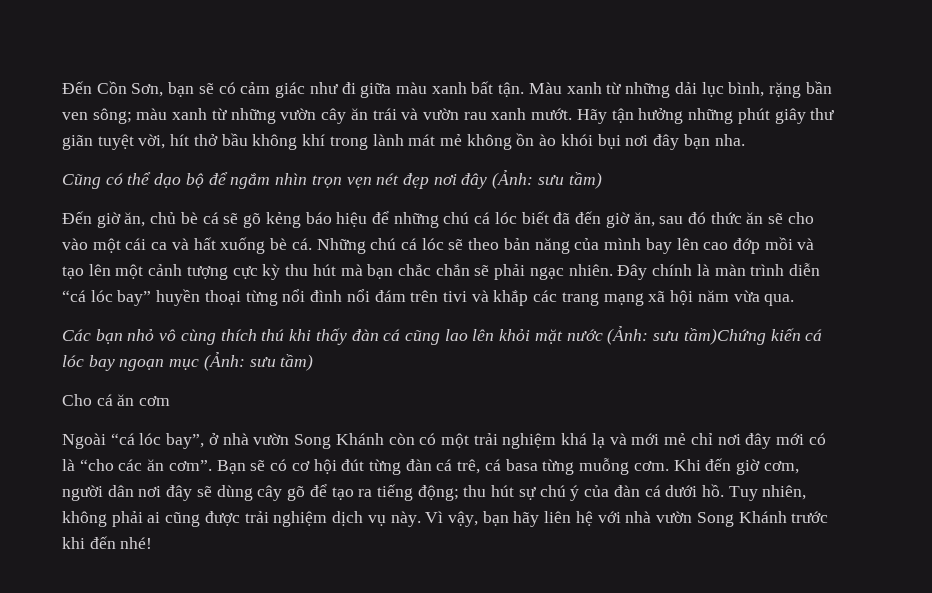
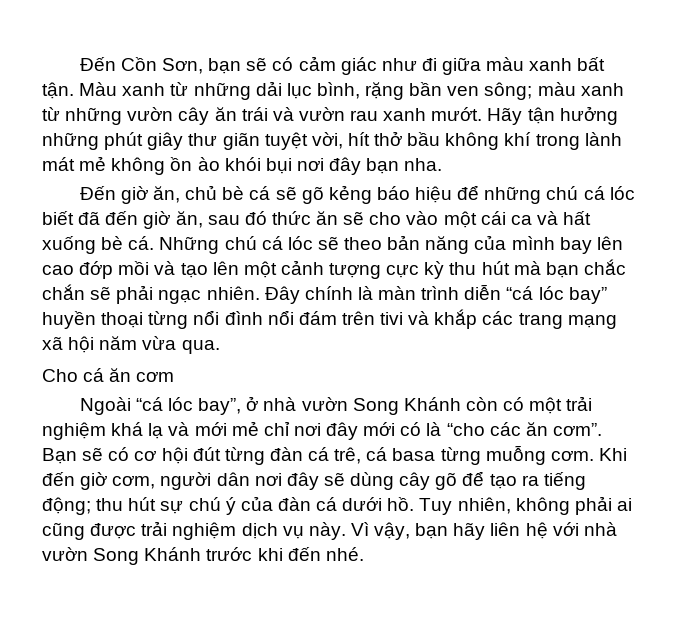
[62,170,602,189] // Cũng có thể dạo bộ để ngắm nhìn trọn vẹn nét đẹp nơi đây (Ảnh: sưu tầm) -> (443, 164) none
[62,326,823,345] [62,352,314,371] // Các bạn nhỏ vô cùng thích thú khi thấy đàn cá cũng lao lên khỏi mặt nước (Ảnh: sưu tầm)Chứng kiến cá lóc bay ngoạn mục (Ảnh: sưu tầm) -> (220, 347) none
[120,537,153,549] nhé! -> [325,547,364,561] nhé.

